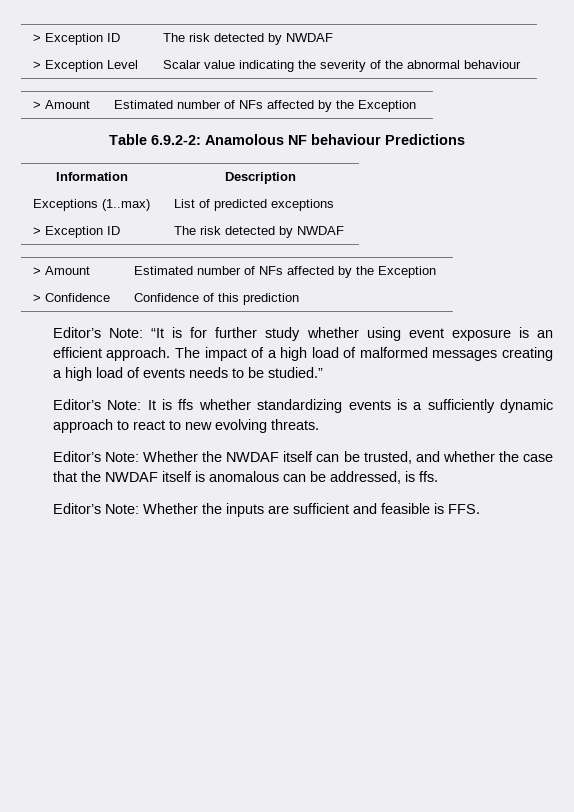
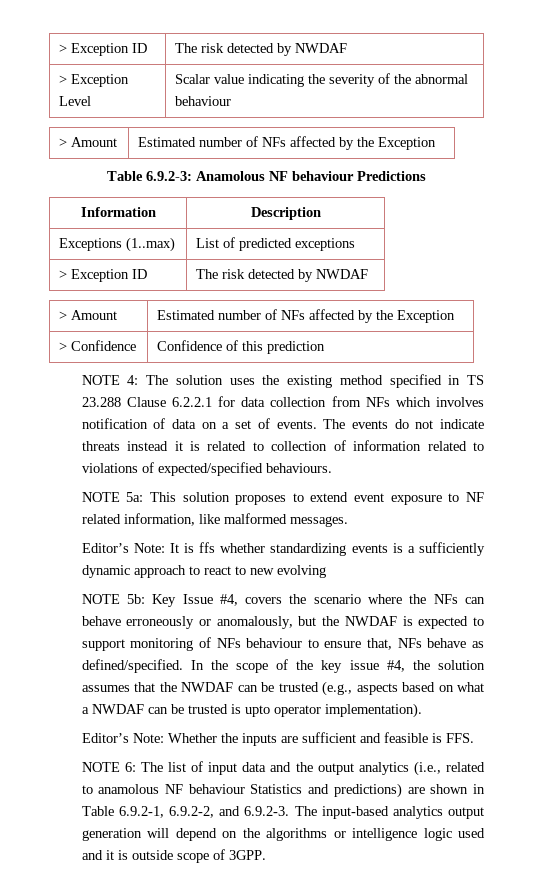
[151,135,201,145] 6.9.2-2: -> [146,171,192,181] 6.9.2-3:
[52,327,553,341] [52,347,553,361] [52,367,323,381] Editor’s Note: “It is for further study whether using event exposure is an efficient approach. The impact of a high load of malformed messages creating a high load of events needs to be studied.” -> [81,374,485,388] [81,396,484,407] [81,418,485,429] [81,440,484,451] [81,462,332,476] [81,492,484,505] [81,513,348,527] NOTE 4: The solution uses the existing method specified in TS 23.288 Clause 6.2.2.1 for data collection from NFs which involves notification of data on a set of events. The events do not indicate threats instead it is related to collection of information related to violations of expected/specified behaviours. // NOTE 5a: This solution proposes to extend event exposure to NF related information, like malformed messages.
[270,419,319,430] [52,451,553,464] [52,471,438,484] threats. // Editor’s Note: Whether the NWDAF itself can be trusted, and whether the case that the NWDAF itself is anomalous can be addressed, is ffs. -> [81,594,486,607] [81,616,485,629] [81,637,484,651] [81,659,485,673] [81,681,484,696] [81,703,422,718] // NOTE 5b: Key Issue #4, covers the scenario where the NFs can behave erroneously or anomalously, but the NWDAF is expected to support monitoring of NFs behaviour to ensure that, NFs behave as defined/specified. In the scope of the key issue #4, the solution assumes that the NWDAF can be trusted (e.g., aspects based on what a NWDAF can be trusted is upto operator implementation).
(480, 509) none -> [81,761,485,776] [81,783,486,798] [81,806,484,819] [81,828,485,841] [81,849,266,863] // NOTE 6: The list of input data and the output analytics (i.e., related to anamolous NF behaviour Statistics and predictions) are shown in Table 6.9.2-1, 6.9.2-2, and 6.9.2-3. The input-based analytics output generation will depend on the algorithms or intelligence logic used and it is outside scope of 3GPP.

